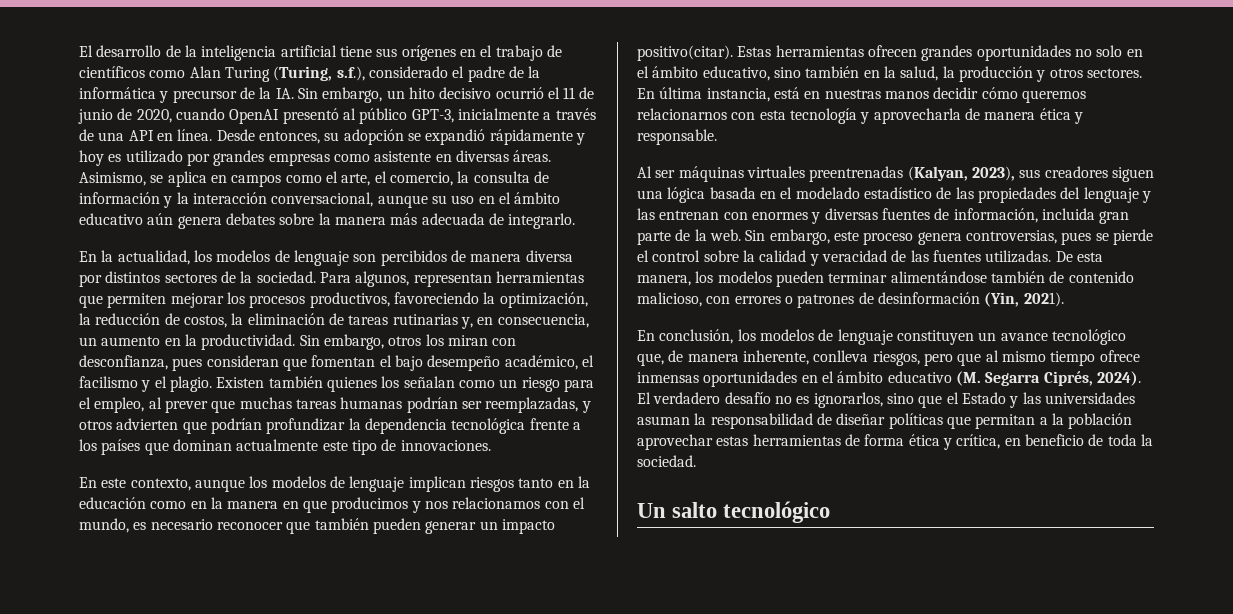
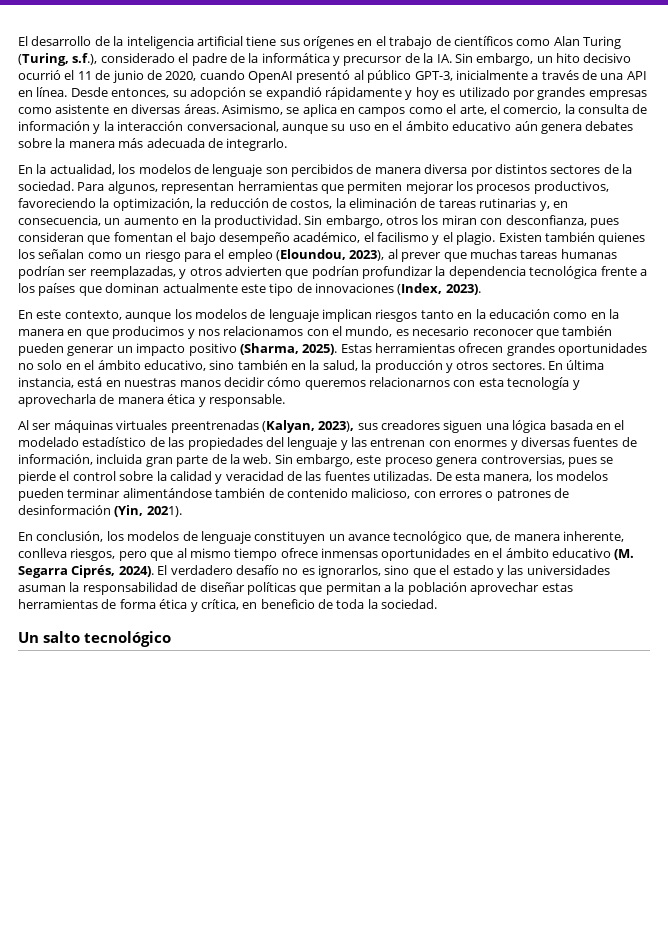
[94,397,145,413] empleo, -> [227,249,385,262] empleo (Eloundou, 2023),
[400,440,491,451] innovaciones. -> [315,283,481,295] innovaciones (Index, 2023).
[637,45,733,61] positivo(citar). -> [188,343,338,356] positivo (Sharma, 2025).
[961,392,1006,404] Estado -> [452,565,494,575] estado

